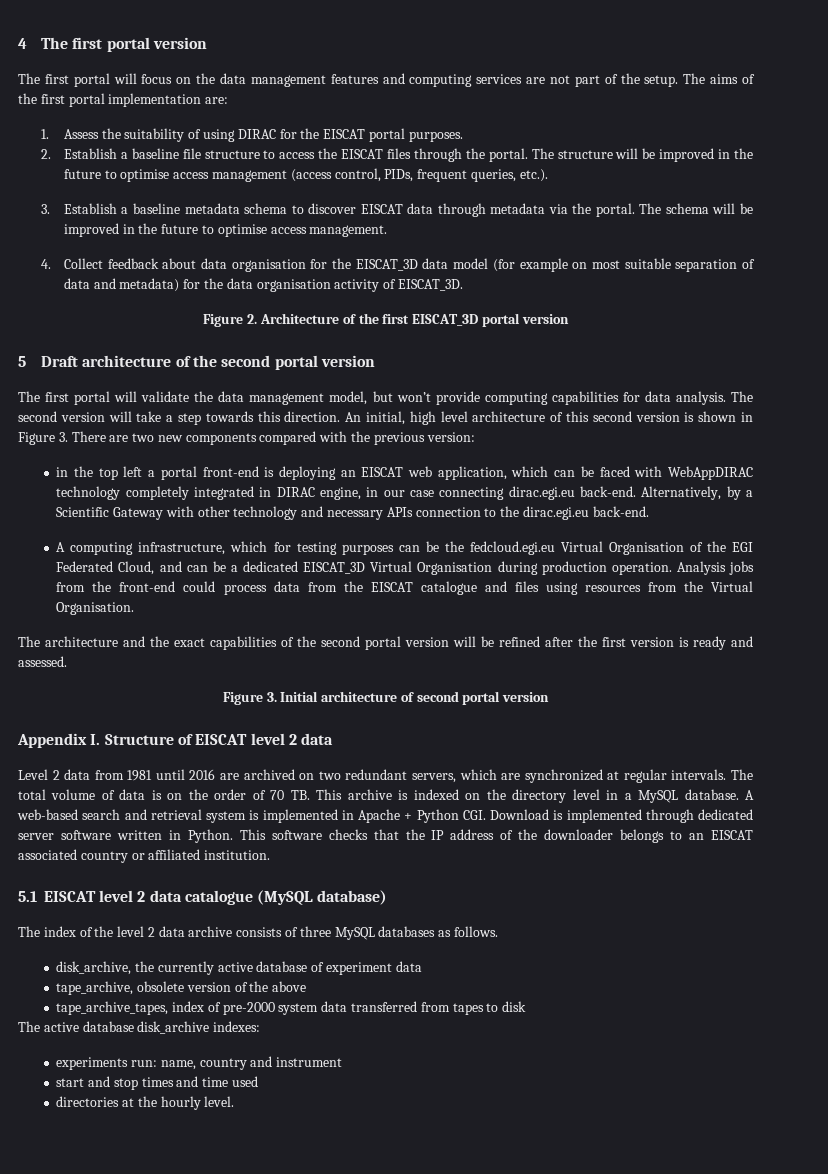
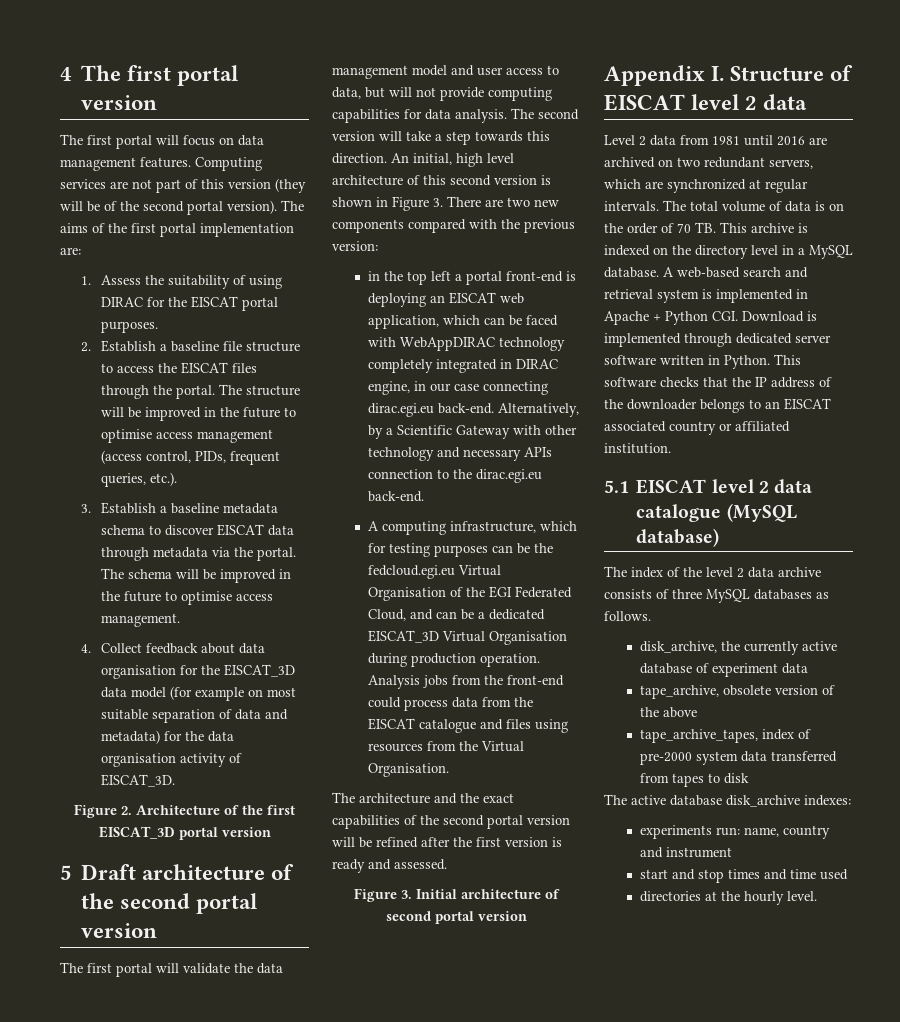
[196,73,473,87] the data management features and computing -> [238,135,264,146] [60,157,262,171] data management features. Computing
[620,73,679,87] the setup. -> [201,178,306,193] [60,200,277,215] this version (they will be of the second portal version).
[329,391,431,405] model, but won’t -> [412,65,559,76] [332,87,436,99] model and user access to data, but will not

